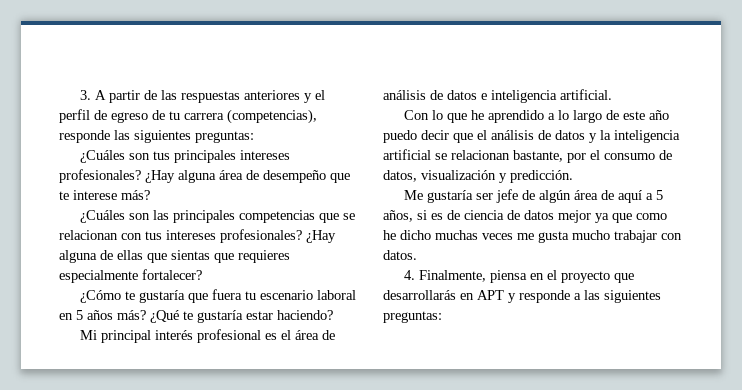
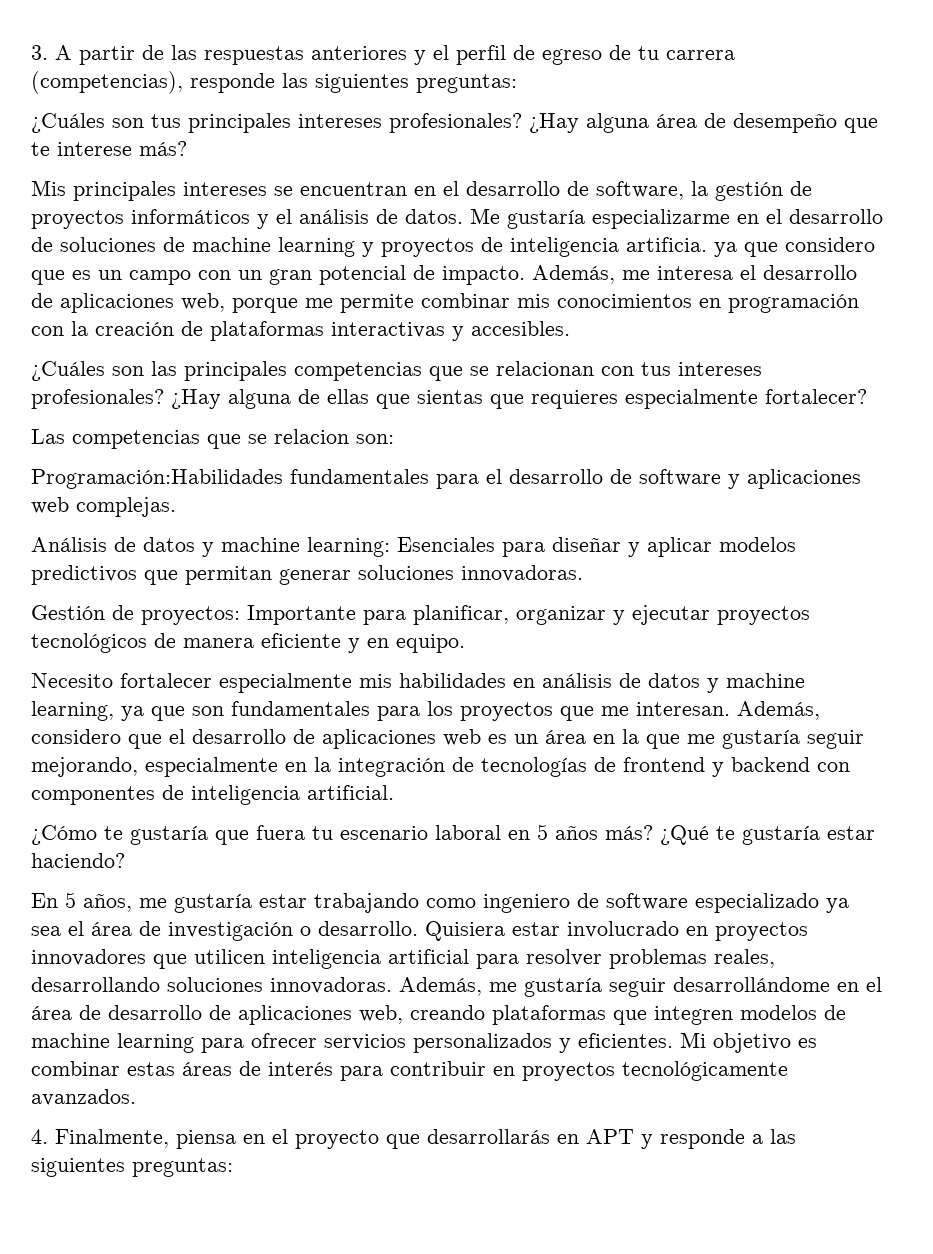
(150, 195) none -> [31,180,812,201] [31,208,883,229] [31,237,875,257] [31,265,857,285] [31,293,859,313] [31,321,570,341] // Mis principales intereses se encuentran en el desarrollo de software, la gestión de proyectos informáticos y el análisis de datos. Me gustaría especializarme en el desarrollo de soluciones de machine learning y proyectos de inteligencia artificia. ya que considero que es un campo con un gran potencial de impacto. Además, me interesa el desarrollo de aplicaciones web, porque me permite combinar mis conocimientos en programación con la creación de plataformas interactivas y accesibles.
(202, 274) none -> [31,429,394,449] [31,469,861,489] [31,497,176,517] [31,537,796,557] [31,565,583,585] [31,605,810,625] [31,633,465,653] [31,673,805,693] [31,701,820,721] [31,729,864,749] [31,757,850,777] [31,785,394,805] // Las competencias que se relacion son: // Programación:Habilidades fundamentales para el desarrollo de software y aplicaciones web complejas. // Análisis de datos y machine learning: Esenciales para diseñar y aplicar modelos predictivos que permitan generar soluciones innovadoras. // Gestión de proyectos: Importante para planificar, organizar y ejecutar proyectos tecnológicos de manera eficiente y en equipo. // Necesito fortalecer especialmente mis habilidades en análisis de datos y machine learning, ya que son fundamentales para los proyectos que me interesan. Además, considero que el desarrollo de aplicaciones web es un área en la que me gustaría seguir mejorando, especialmente en la integración de tecnologías de frontend y backend con componentes de inteligencia artificial.
[80,329,336,343] [383,89,612,103] [404,110,670,123] [383,130,680,143] [383,149,672,163] [383,170,573,183] [404,189,664,203] [383,210,667,223] [383,230,682,243] [383,250,417,260] Mi principal interés profesional es el área de análisis de datos e inteligencia artificial. // Con lo que he aprendido a lo largo de este año puedo decir que el análisis de datos y la inteligencia artificial se relacionan bastante, por el consumo de datos, visualización y predicción. // Me gustaría ser jefe de algún área de aquí a 5 años, si es de ciencia de datos mejor ya que como he dicho muchas veces me gusta mucho trabajar con datos. -> [31,892,849,913] [31,921,808,941] [31,949,775,969] [31,977,882,997] [31,1005,846,1025] [31,1032,817,1053] [31,1061,788,1081] [31,1089,136,1106] En 5 años, me gustaría estar trabajando como ingeniero de software especializado ya sea el área de investigación o desarrollo. Quisiera estar involucrado en proyectos innovadores que utilicen inteligencia artificial para resolver problemas reales, desarrollando soluciones innovadoras. Además, me gustaría seguir desarrollándome en el área de desarrollo de aplicaciones web, creando plataformas que integren modelos de machine learning para ofrecer servicios personalizados y eficientes. Mi objetivo es combinar estas áreas de interés para contribuir en proyectos tecnológicamente avanzados.

